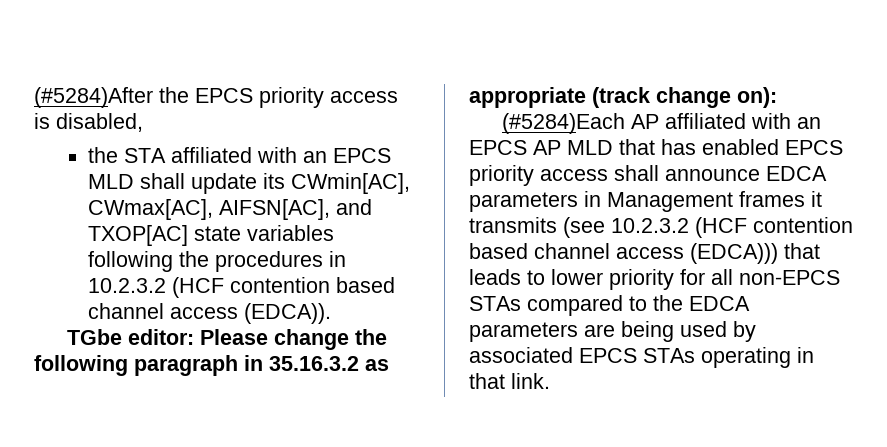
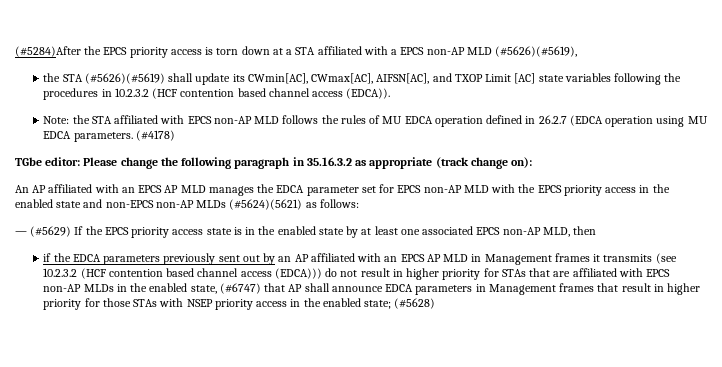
[56,113,143,132] [88,147,392,163] [88,174,135,189] disabled, // the STA affiliated with an EPCS MLD -> [216,46,578,57] [43,73,165,84] torn down at a STA affiliated with a EPCS non-AP MLD (#5626)(#5619), // the STA (#5626)(#5619)
[88,225,189,246] TXOP[AC] -> [454,73,536,84] TXOP Limit [AC]
(332, 313) none -> [43,115,708,127] [43,130,175,142] // Note: the STA affiliated with EPCS non-AP MLD follows the rules of MU EDCA operation defined in 26.2.7 (EDCA operation using MU EDCA parameters. (#4178)
[501,113,821,134] [469,139,843,155] [469,165,827,186] [469,192,578,212] (#5284)Each AP affiliated with an EPCS AP MLD that has enabled EPCS priority access shall announce EDCA parameters -> [15,184,670,196] [15,199,359,210] [15,226,597,238] [43,253,469,265] An AP affiliated with an EPCS AP MLD manages the EDCA parameter set for EPCS non-AP MLD with the EPCS priority access in the enabled state and non-EPCS non-AP MLDs (#5624)(5621) as follows: // — (#5629) If the EPCS priority access state is in the enabled state by at least one associated EPCS non-AP MLD, then // if the EDCA parameters previously sent out by an AP affiliated with an EPCS AP MLD
[784,243,820,259] [469,269,840,290] [469,295,750,316] [469,321,756,342] [469,347,814,368] [469,373,550,389] that leads to lower priority for all non-EPCS STAs compared to the EDCA parameters are being used by associated EPCS STAs operating in that link. -> [325,268,671,280] [43,283,701,295] [43,298,436,310] do not result in higher priority for STAs that are affiliated with EPCS non-AP MLDs in the enabled state, (#6747) that AP shall announce EDCA parameters in Management frames that result in higher priority for those STAs with NSEP priority access in the enabled state; (#5628)

